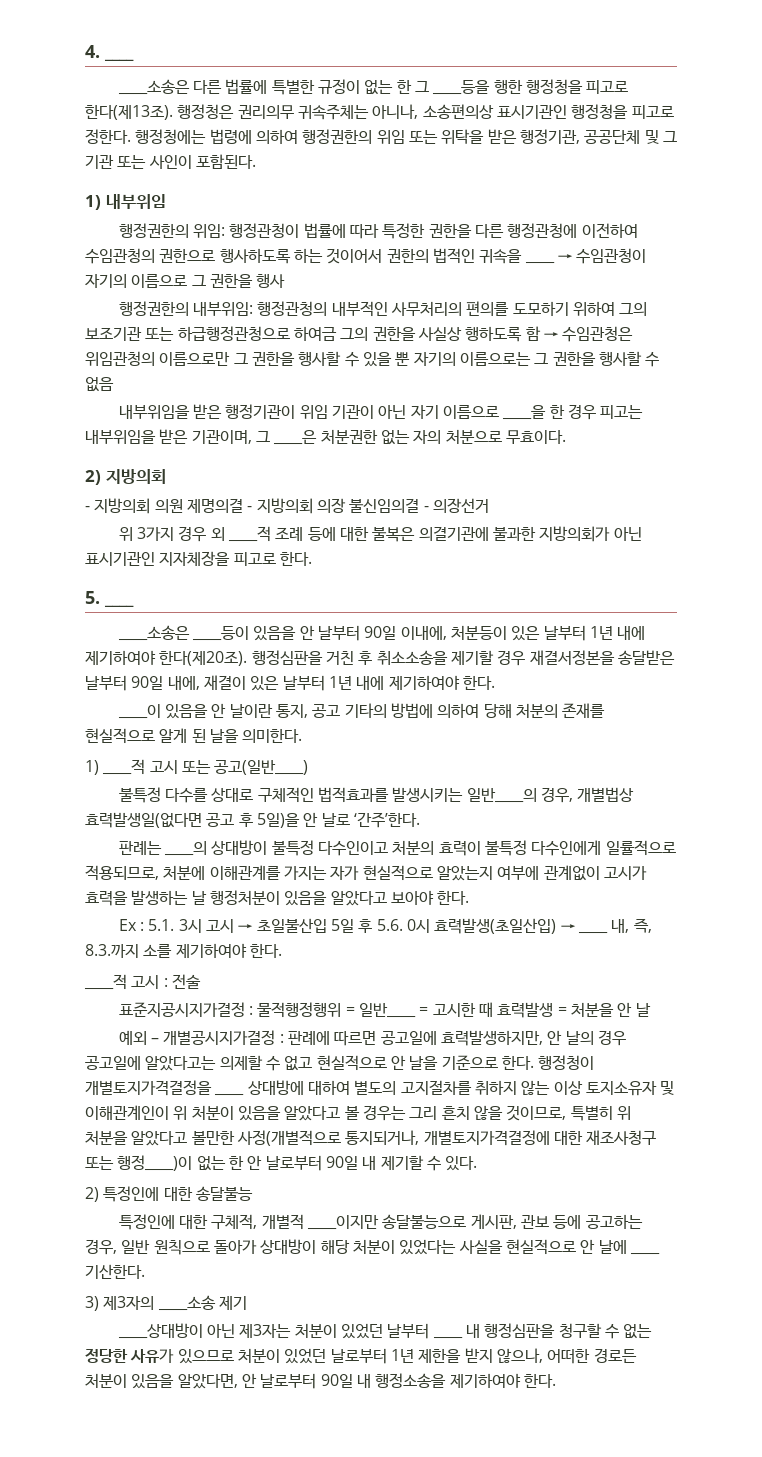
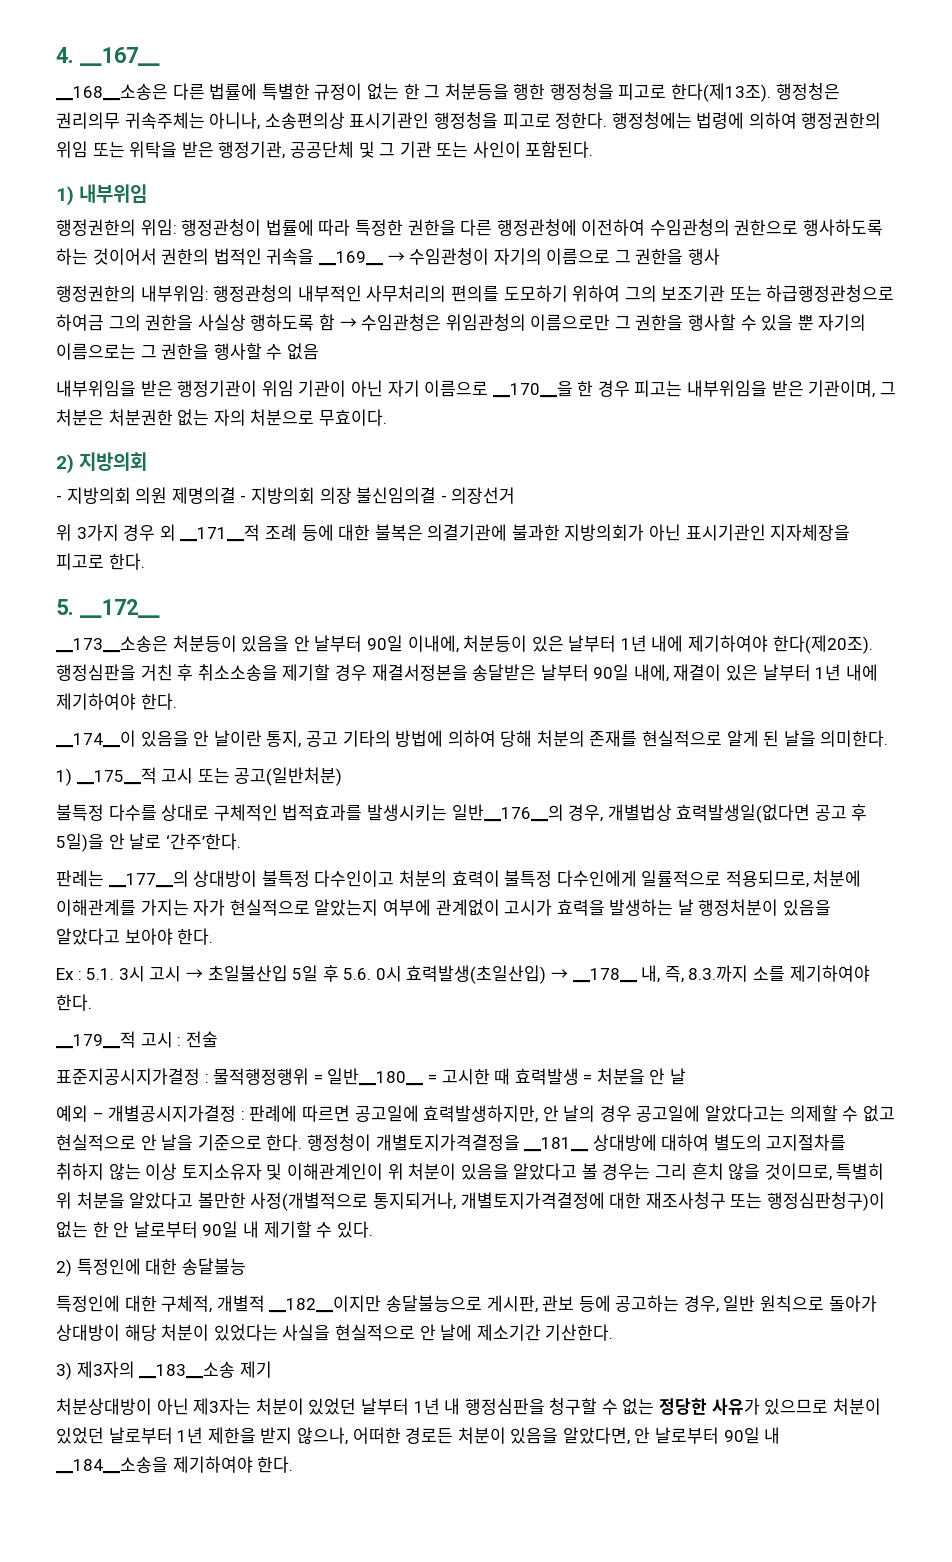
[104,58,134,61] [117,79,190,95] ____ // ____소송은 -> [79,47,160,66] [56,83,168,101] ▁167▁ // ▁168▁소송은
[432,80,491,95] ____등을 -> [444,83,509,100] 처분등을
[524,261,555,264] ____ -> [318,251,383,266] ▁169▁
[502,405,547,420] ____을 -> [492,380,573,398] ▁170▁을
[273,430,318,445] ____은 -> [56,409,104,426] 처분은
[228,526,272,542] ____적 -> [180,524,261,542] ▁171▁적
[104,604,134,607] [117,625,250,641] ____ // ____소송은 ____등이 -> [79,599,160,618] [56,635,237,653] ▁172▁ // ▁173▁소송은 처분등이
[117,704,161,719] ____이 -> [56,730,136,748] ▁174▁이
[102,759,146,775] ____적 -> [76,767,157,785] ▁175▁적
[214,760,309,775] 공고(일반____) -> [234,767,343,786] 공고(일반처분)
[466,788,537,803] 일반____의 -> [451,804,564,822] 일반▁176▁의
[164,841,208,856] ____의 -> [108,870,189,888] ▁177▁의
[577,931,608,934] ____ -> [572,968,637,983] ▁178▁
[84,974,127,990] ____적 -> [56,1031,136,1049] ▁179▁적
[359,1003,417,1018] 일반____ -> [327,1068,424,1086] 일반▁180▁
[214,1093,245,1096] ____ -> [524,1137,589,1152] ▁181▁
[117,1155,193,1171] 행정____)이 -> [766,1192,885,1211] 행정심판청구)이
[307,1215,380,1230] ____이지만 -> [269,1295,382,1313] ▁182▁이지만
[629,1252,660,1255] ____ -> [476,1324,541,1341] 제소기간
[157,1295,216,1311] ____소송 -> [139,1361,236,1379] ▁183▁소송
[117,1323,203,1339] ____상대방이 -> [56,1398,152,1415] 처분상대방이
[432,1336,463,1339] ____ -> [413,1398,440,1415] 1년
[375,1373,447,1388] 행정소송을 -> [56,1456,168,1474] ▁184▁소송을

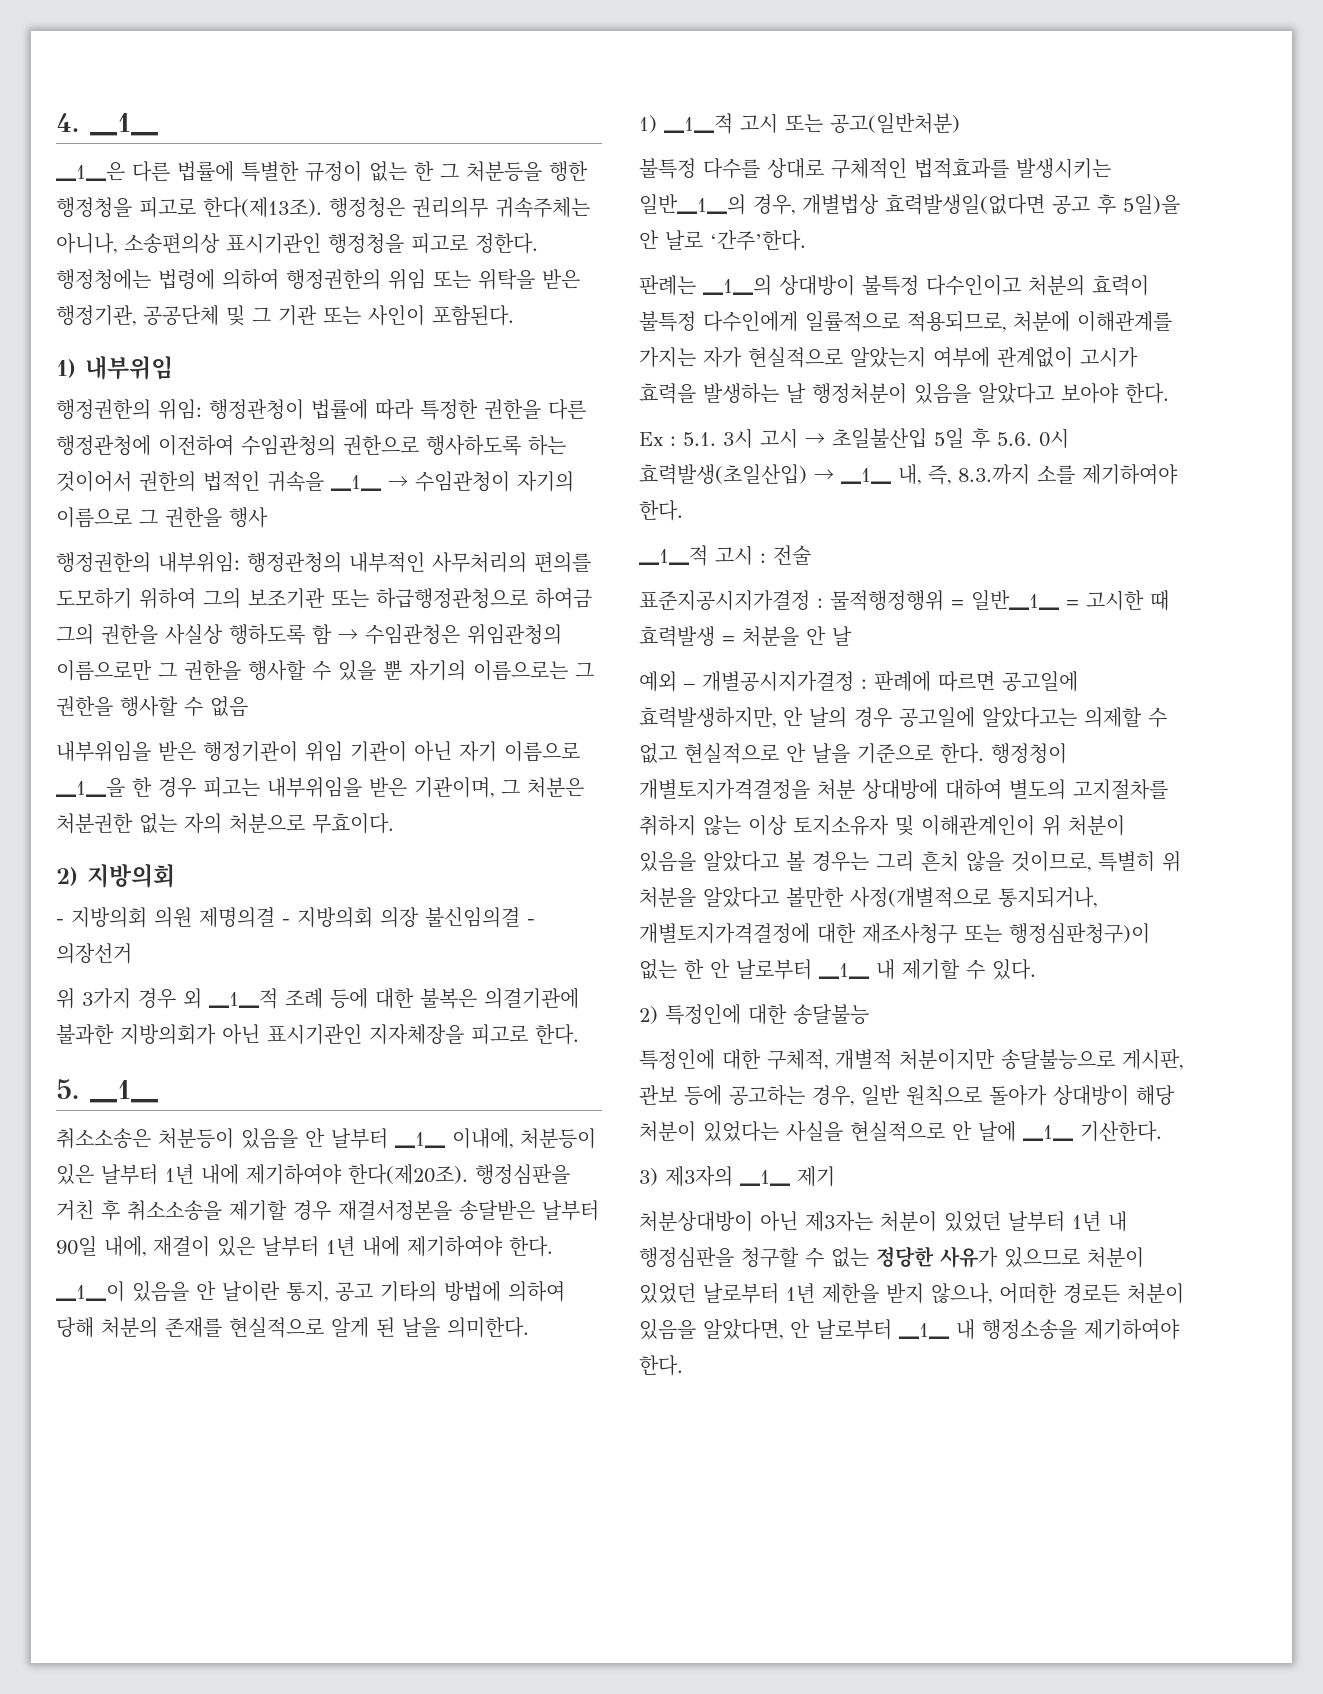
[79,47,160,66] [56,83,168,101] ▁167▁ // ▁168▁소송은 -> [90,113,158,136] [56,162,125,181] ▁1▁ // ▁1▁은
[318,251,383,266] ▁169▁ -> [331,475,381,491] ▁1▁
[492,380,573,398] ▁170▁을 -> [56,778,125,797] ▁1▁을
[180,524,261,542] ▁171▁적 -> [209,988,278,1009] ▁1▁적
[79,599,160,618] [56,635,168,653] ▁172▁ // ▁173▁소송은 -> [90,1080,158,1103] [56,1128,151,1149] ▁1▁ // 취소소송은
[366,635,403,652] 90일 -> [395,1132,445,1148] ▁1▁
[56,730,136,748] ▁174▁이 -> [56,1281,125,1302] ▁1▁이
[76,767,157,785] ▁175▁적 -> [664,113,733,134] ▁1▁적
[451,804,564,822] 일반▁176▁의 -> [639,194,746,215] 일반▁1▁의
[108,870,189,888] ▁177▁의 -> [703,275,772,296] ▁1▁의
[572,968,637,983] ▁178▁ -> [841,468,891,484] ▁1▁
[56,1031,136,1049] ▁179▁적 -> [639,545,708,566] ▁1▁적
[327,1068,424,1086] 일반▁180▁ -> [971,590,1059,610] 일반▁1▁
[524,1137,589,1152] ▁181▁ -> [817,779,855,800] 처분
[202,1221,239,1238] 90일 -> [819,963,869,979] ▁1▁
[269,1295,382,1313] ▁182▁이지만 -> [899,1049,995,1070] 처분이지만
[476,1324,541,1341] 제소기간 -> [1023,1125,1073,1141] ▁1▁
[139,1361,236,1379] ▁183▁소송 -> [740,1170,790,1186] ▁1▁
[723,1427,781,1444] [56,1456,168,1474] 90일 내 ▁184▁소송을 -> [899,1319,1077,1340] ▁1▁ 내 행정소송을

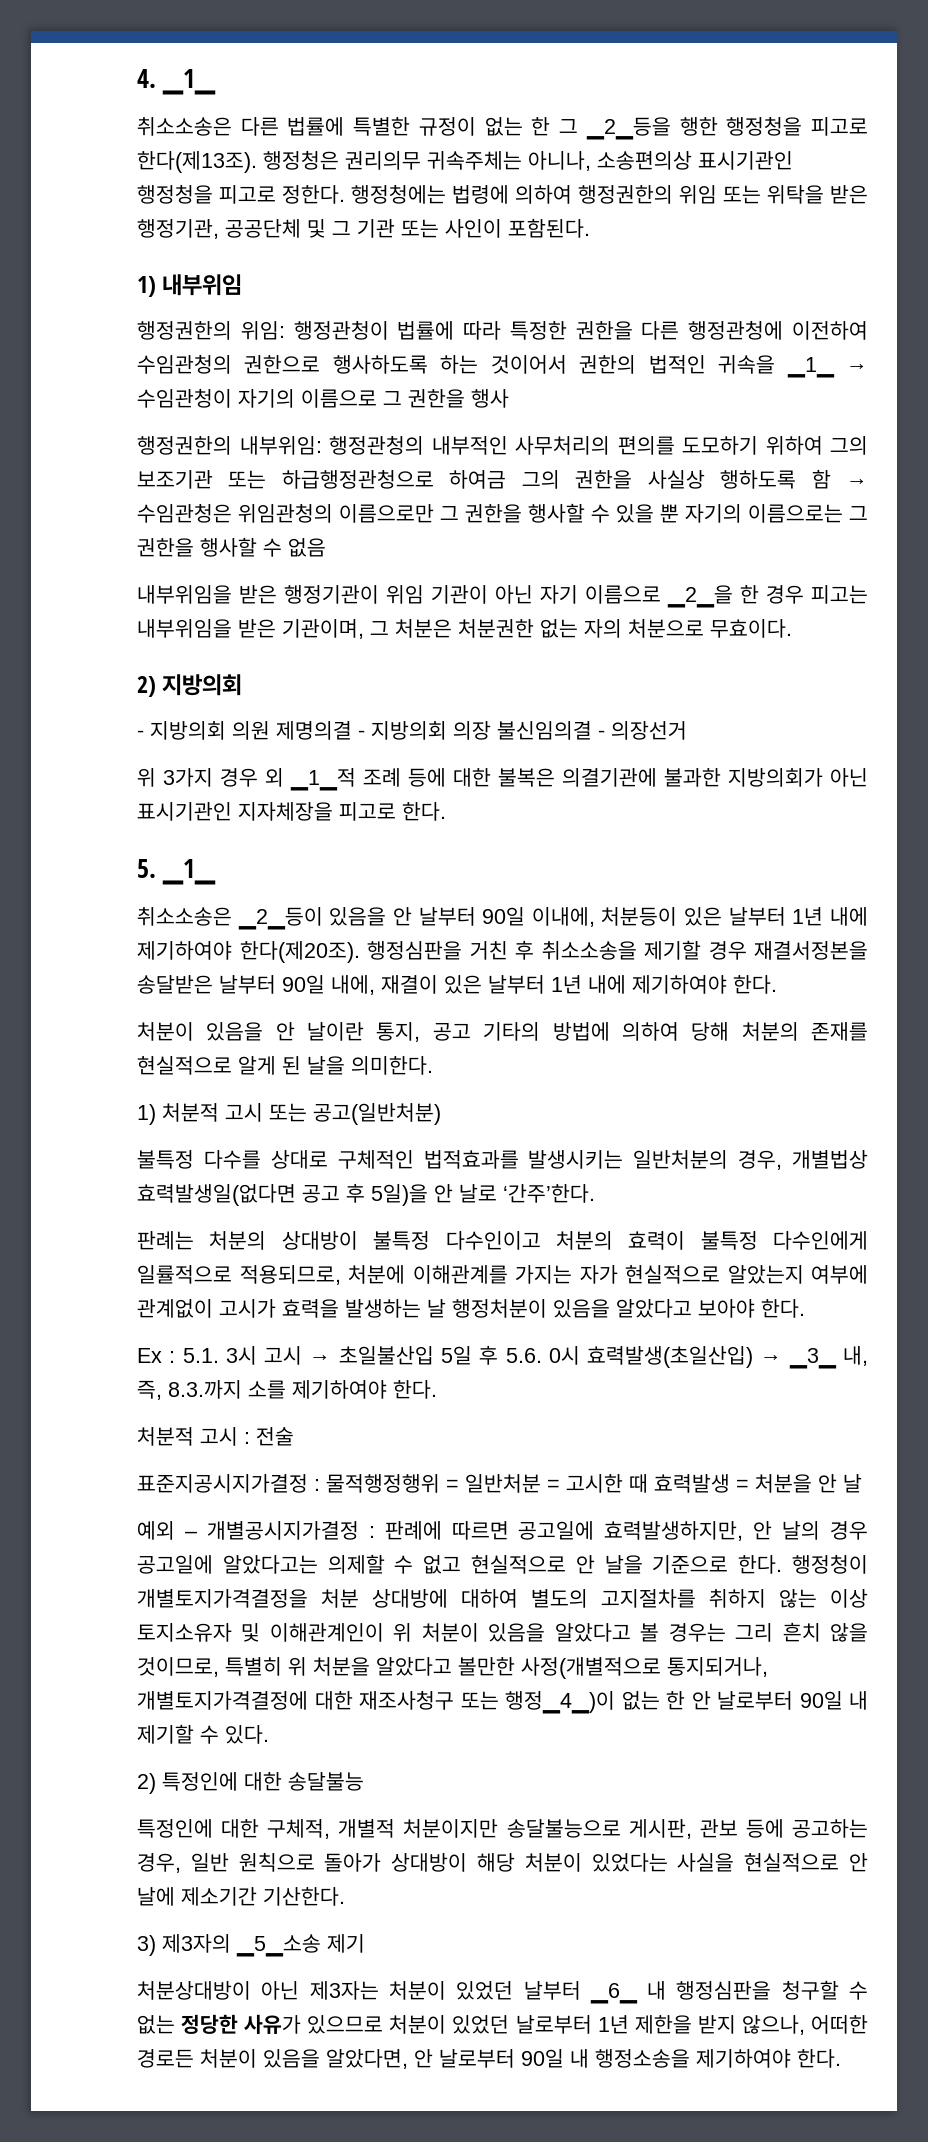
[56,162,125,181] ▁1▁은 -> [137,117,232,136] 취소소송은
[466,161,542,182] 처분등을 -> [585,117,671,140] ▁2▁등을
[56,778,125,797] ▁1▁을 -> [667,585,733,608] ▁2▁을
[158,1128,234,1149] 처분등이 -> [237,907,323,930] ▁2▁등이
[395,1132,445,1148] ▁1▁ -> [482,907,526,926] 90일
[56,1281,125,1302] ▁1▁이 -> [137,1022,194,1041] 처분이
[664,113,733,134] ▁1▁적 -> [162,1103,219,1122] 처분적
[639,194,746,215] 일반▁1▁의 -> [633,1150,729,1169] 일반처분의
[703,275,772,296] ▁1▁의 -> [209,1231,267,1250] 처분의
[841,468,891,484] ▁1▁ -> [788,1348,837,1369] ▁3▁
[639,545,708,566] ▁1▁적 -> [137,1427,194,1446] 처분적
[971,590,1059,610] 일반▁1▁ -> [465,1474,541,1493] 일반처분
[1009,923,1150,944] 행정심판청구)이 -> [505,1691,615,1714] 행정▁4▁)이
[819,963,869,979] ▁1▁ -> [799,1691,843,1710] 90일
[1023,1125,1073,1141] ▁1▁ -> [181,1887,257,1906] 제소기간
[740,1170,790,1186] ▁1▁ -> [236,1934,321,1957] ▁5▁소송
[1072,1211,1101,1231] 1년 -> [589,1983,638,2004] ▁6▁
[899,1323,949,1339] ▁1▁ -> [521,2049,564,2068] 90일

